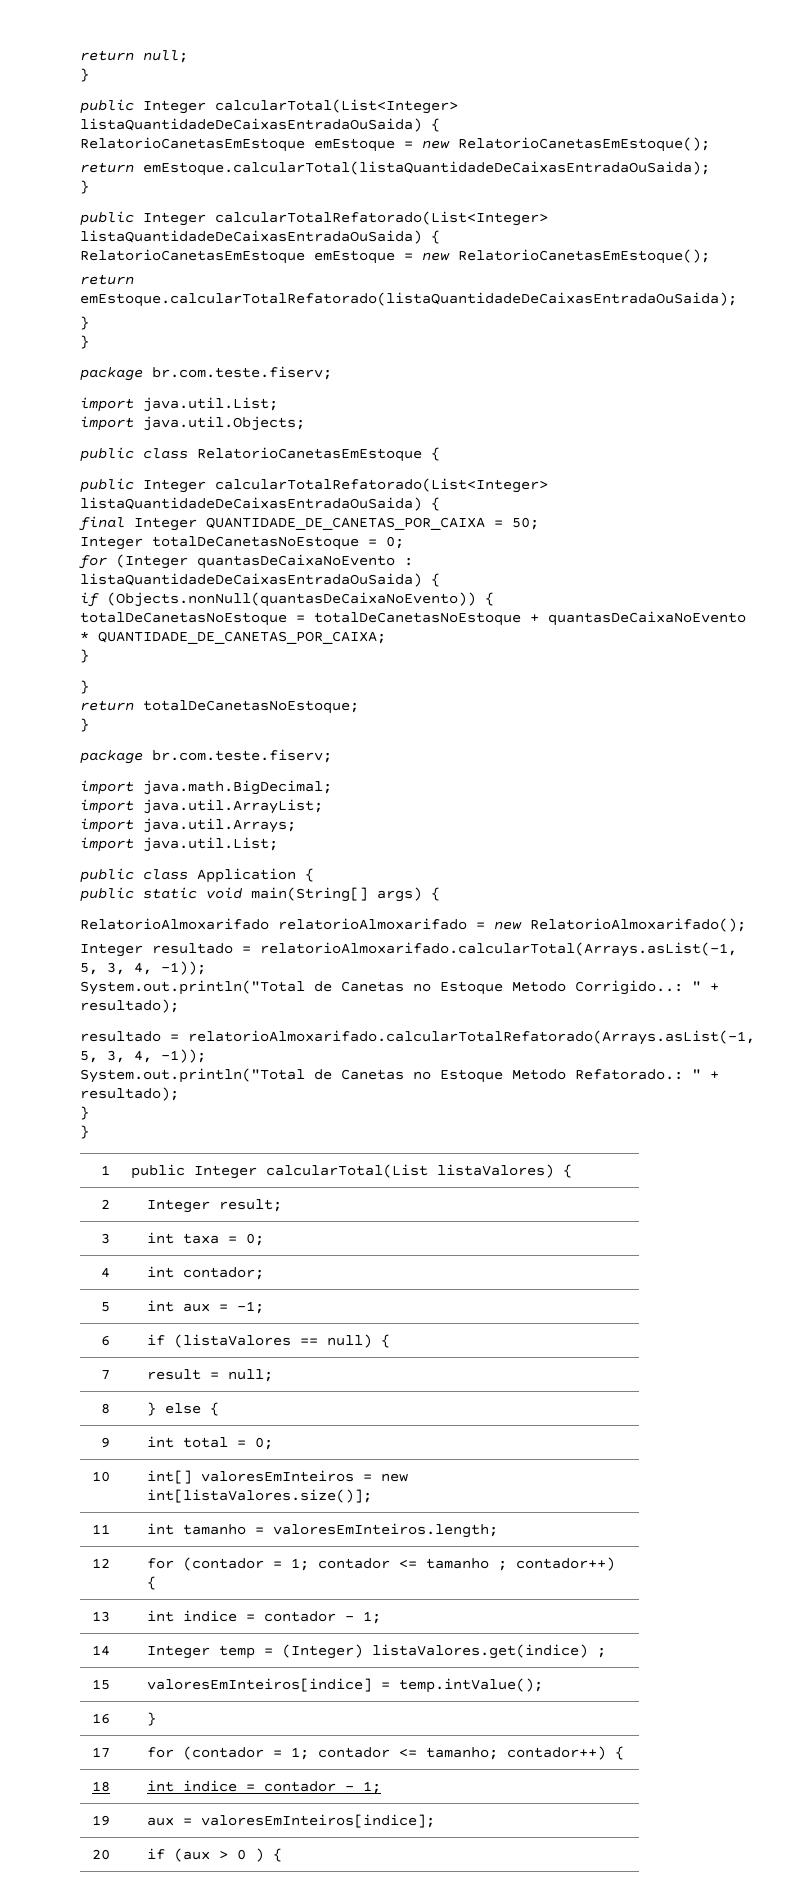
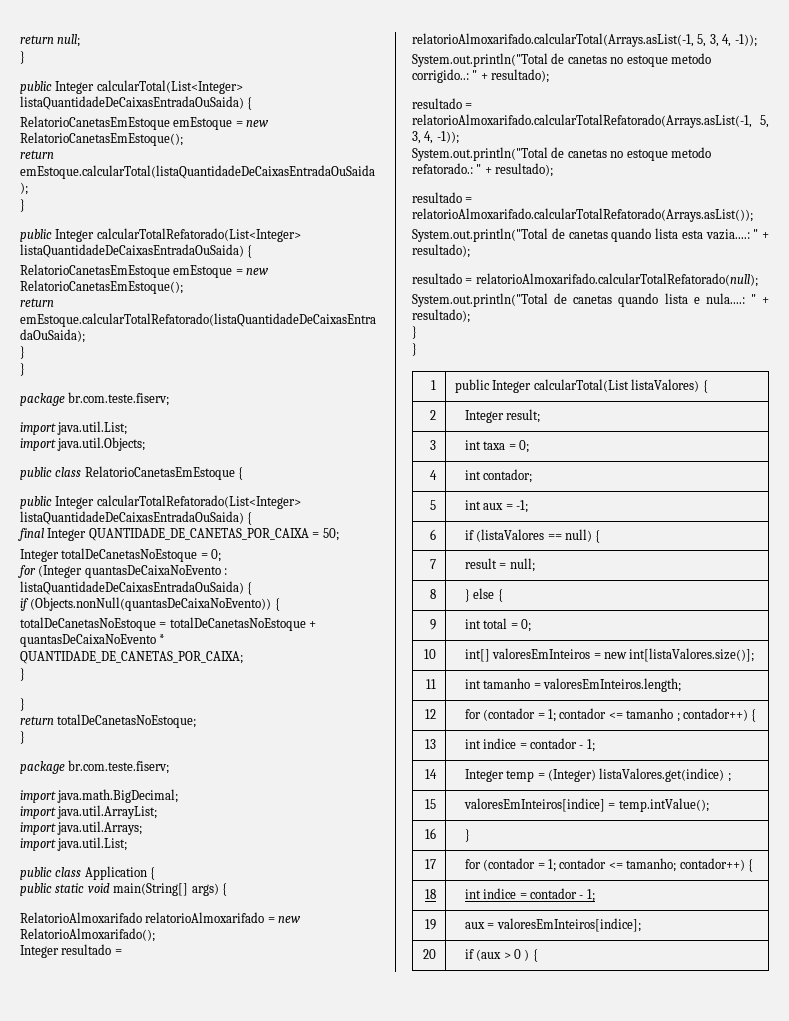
[341,980,683,995] Canetas no Estoque Metodo Corrigido..: -> [567,53,711,67] [412,69,469,83] canetas no estoque metodo corrigido..:
[341,1069,683,1083] Canetas no Estoque Metodo Refatorado.: -> [567,147,711,161] [412,163,554,177] [412,192,473,203] [412,208,753,222] [412,228,769,242] [412,244,470,258] [412,273,758,287] [412,293,745,307] canetas no estoque metodo refatorado.: " + resultado); // resultado = relatorioAlmoxarifado.calcularTotalRefatorado(Arrays.asList()); // System.out.println("Total de canetas quando lista esta vazia....: " + resultado); // resultado = relatorioAlmoxarifado.calcularTotalRefatorado(null); // System.out.println("Total de canetas quando lista e nula....:

